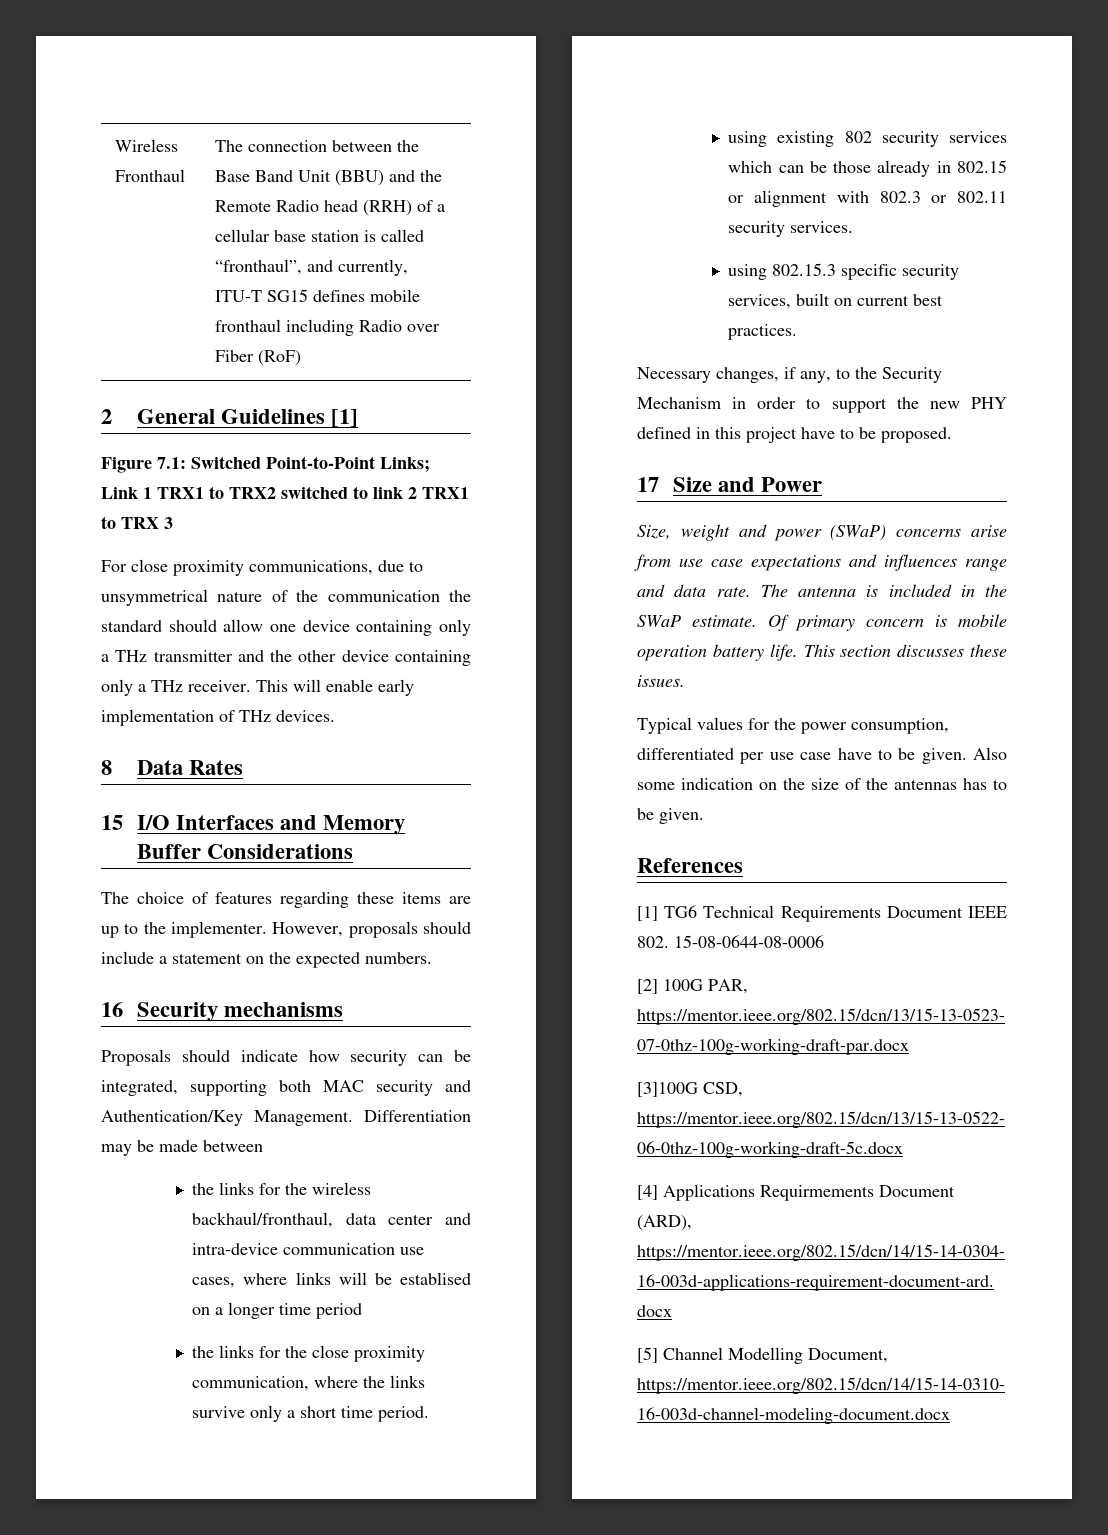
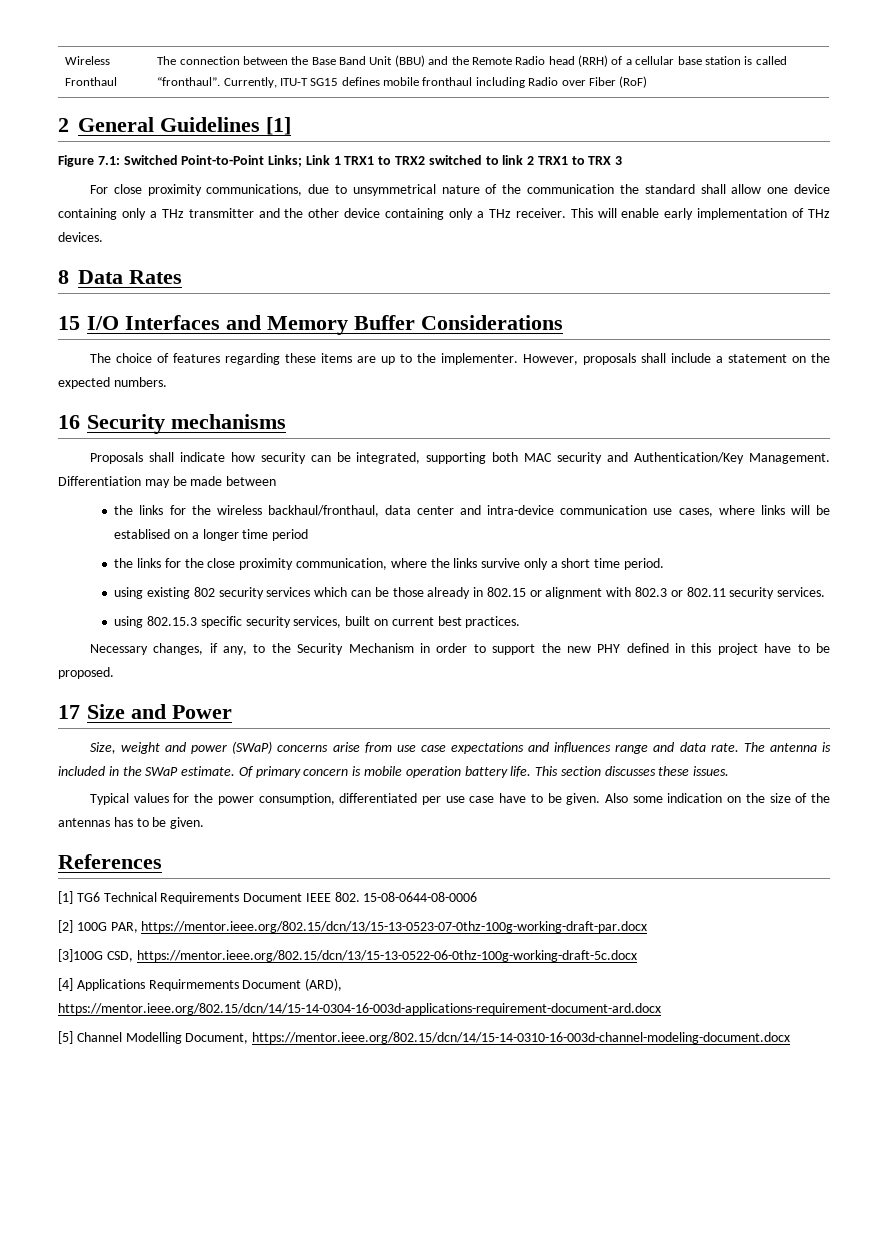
[214,259,408,276] “fronthaul”, and currently, -> [157,77,277,88] “fronthaul”. Currently,
[168,619,217,632] should -> [700,184,726,194] shall
[423,921,471,934] should -> [640,353,666,363] shall
[181,1049,230,1062] should -> [148,452,174,462] shall

